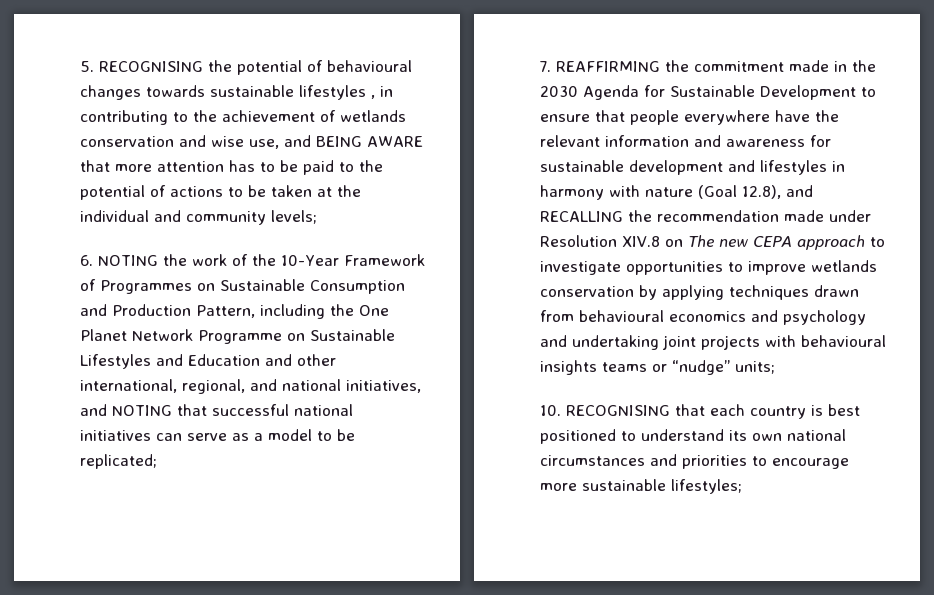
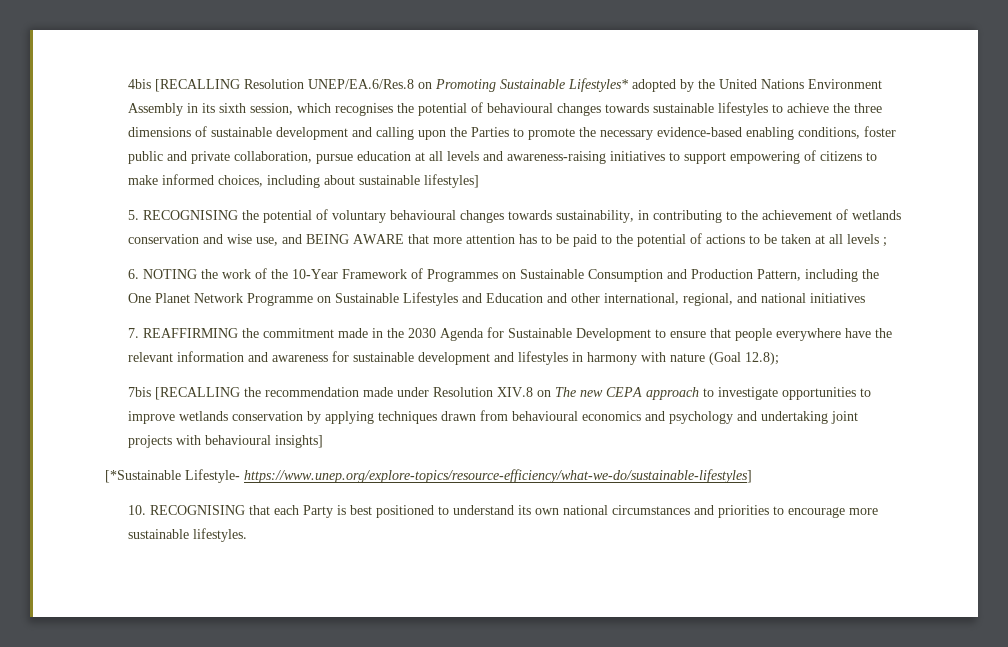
[79,61,203,72] 5. RECOGNISING -> [127,78,882,92] [127,103,393,116] 4bis [RECALLING Resolution UNEP/EA.6/Res.8 on Promoting Sustainable Lifestyles* adopted by the United Nations Environment Assembly in its sixth session, which recognises
[370,95,375,99] , -> [771,103,882,113] [127,126,896,140] [127,150,877,164] [127,174,479,188] [127,209,634,223] to achieve the three dimensions of sustainable development and calling upon the Parties to promote the necessary evidence-based enabling conditions, foster public and private collaboration, pursue education at all levels and awareness-raising initiatives to support empowering of citizens to make informed choices, including about sustainable lifestyles] // 5. RECOGNISING the potential of voluntary behavioural changes towards sustainability,
[336,185,361,197] [79,210,317,225] the individual and community levels; -> [828,234,887,247] all levels ;
[345,380,421,393] [79,404,353,416] [79,429,355,441] [79,454,157,469] initiatives, and NOTING that successful national initiatives can serve as a model to be replicated; -> [809,293,865,303] initiatives
[741,185,813,199] [539,211,623,222] 12.8), and RECALLING -> [744,352,779,365] [127,387,240,400] 12.8); // 7bis [RECALLING
[539,360,775,375] insights teams or “nudge” units; -> [274,435,323,448] [105,469,752,483] insights] // [*Sustainable Lifestyle- https://www.unep.org/explore-topics/resource-efficiency/what-we-do/sustainable-lifestyles]
[749,406,806,419] country -> [302,505,333,518] Party
[670,479,742,494] lifestyles; -> [192,528,247,542] lifestyles.

